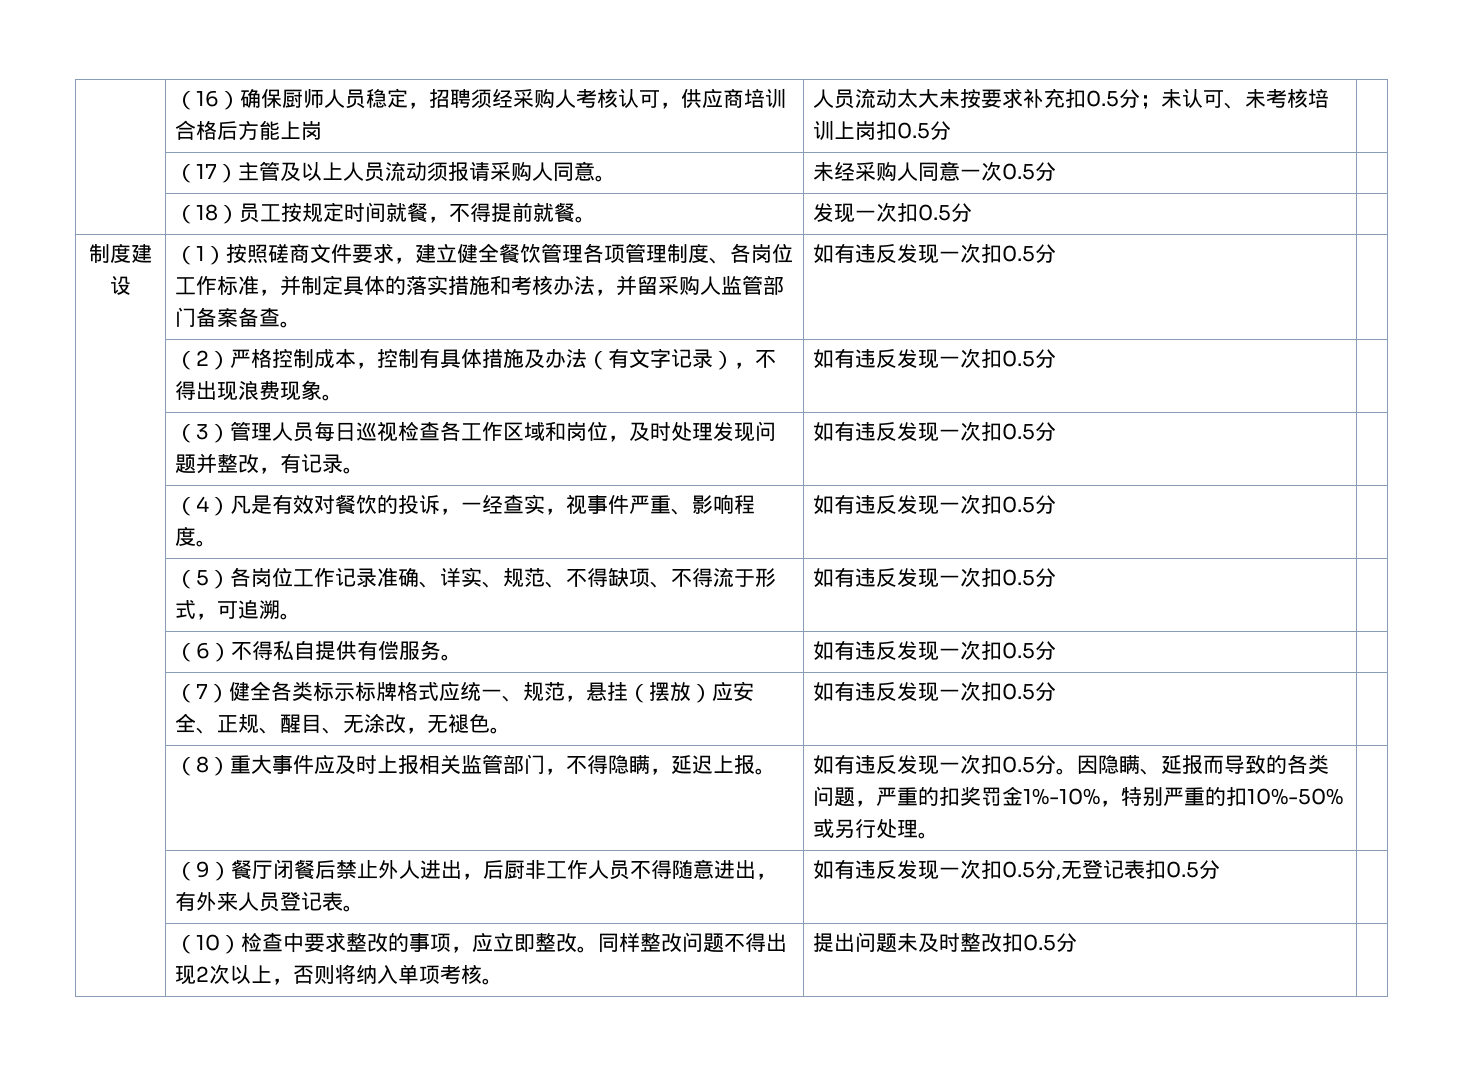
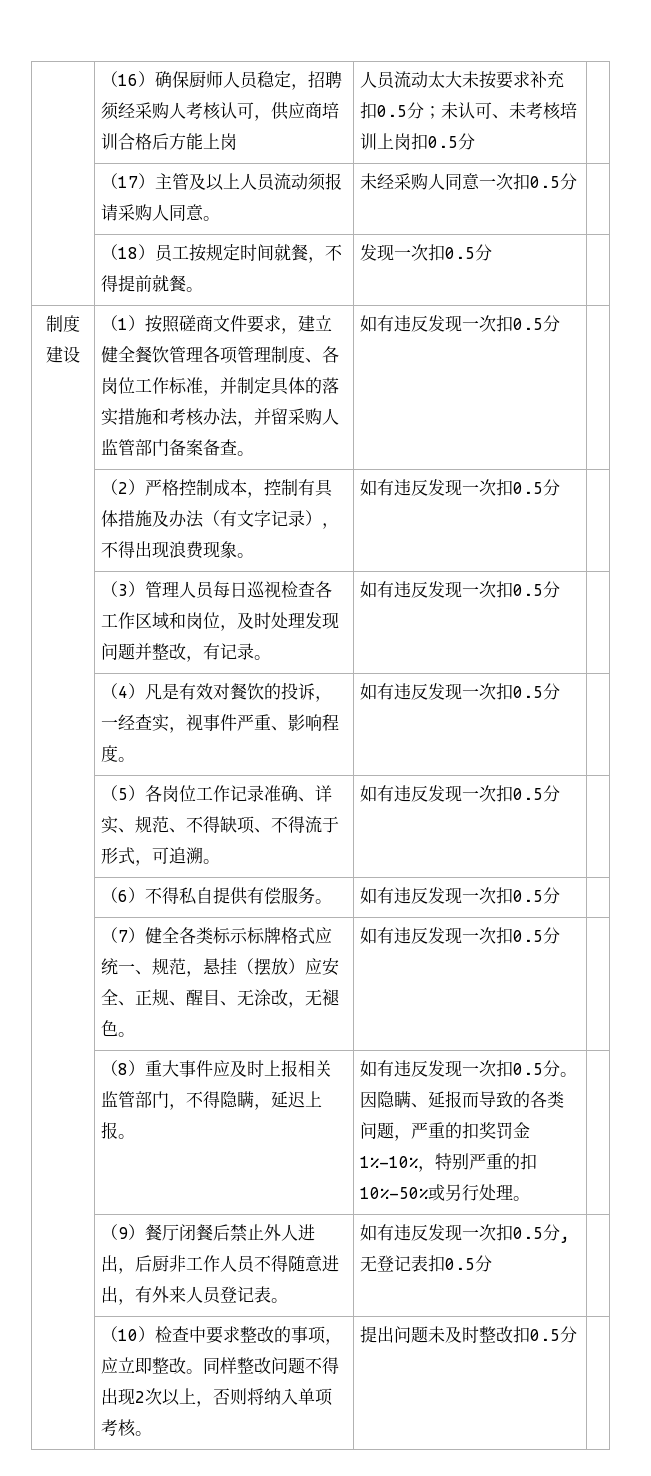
(1003, 171) none -> [513,173,531,190] 扣

